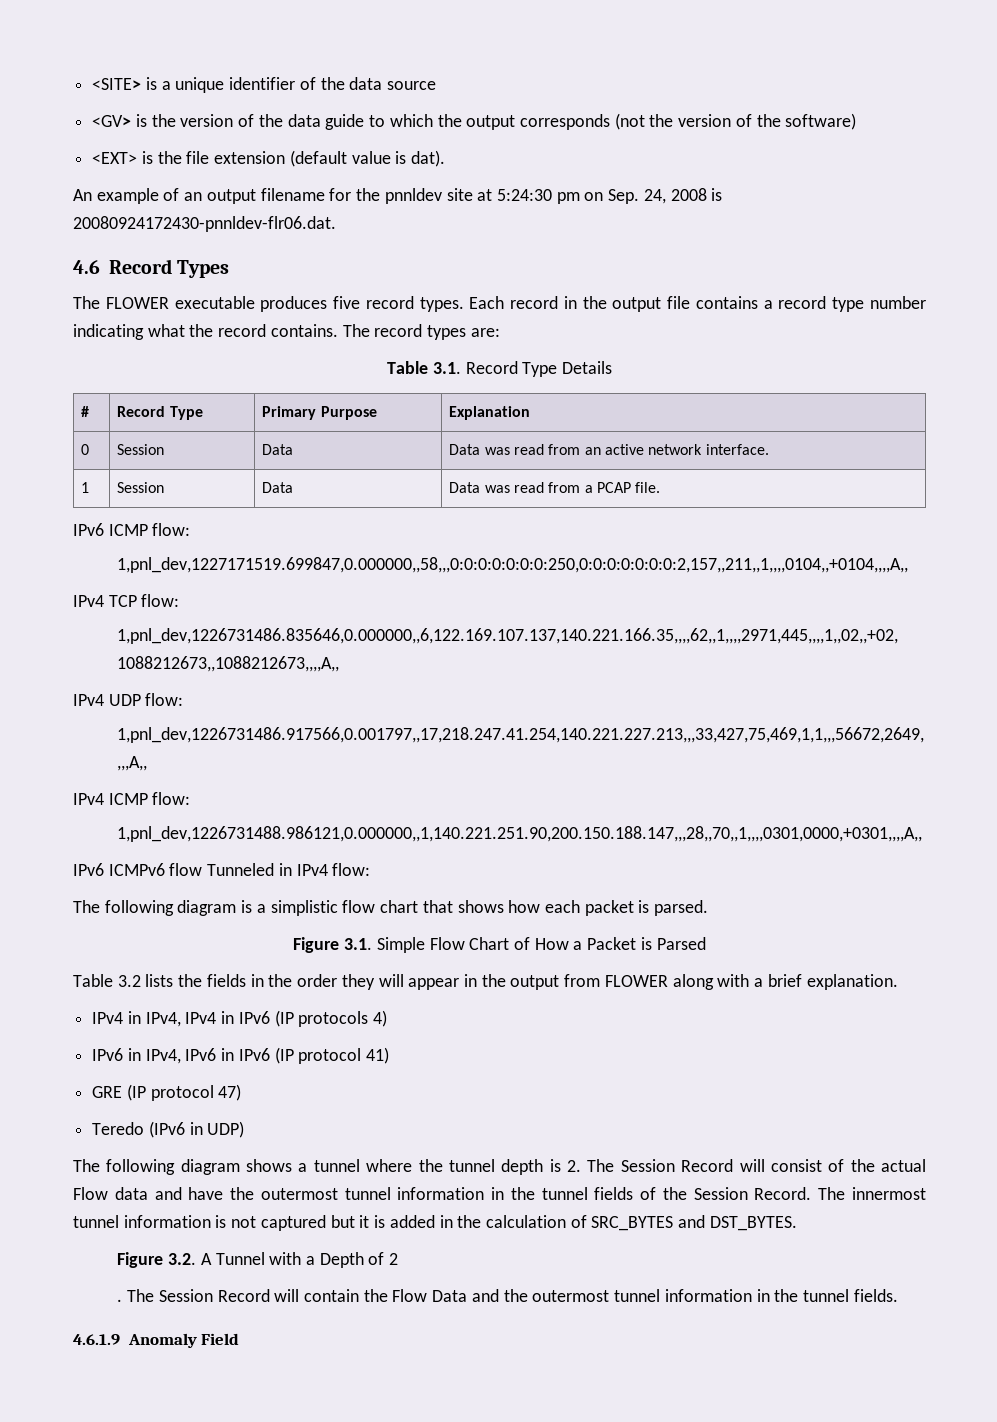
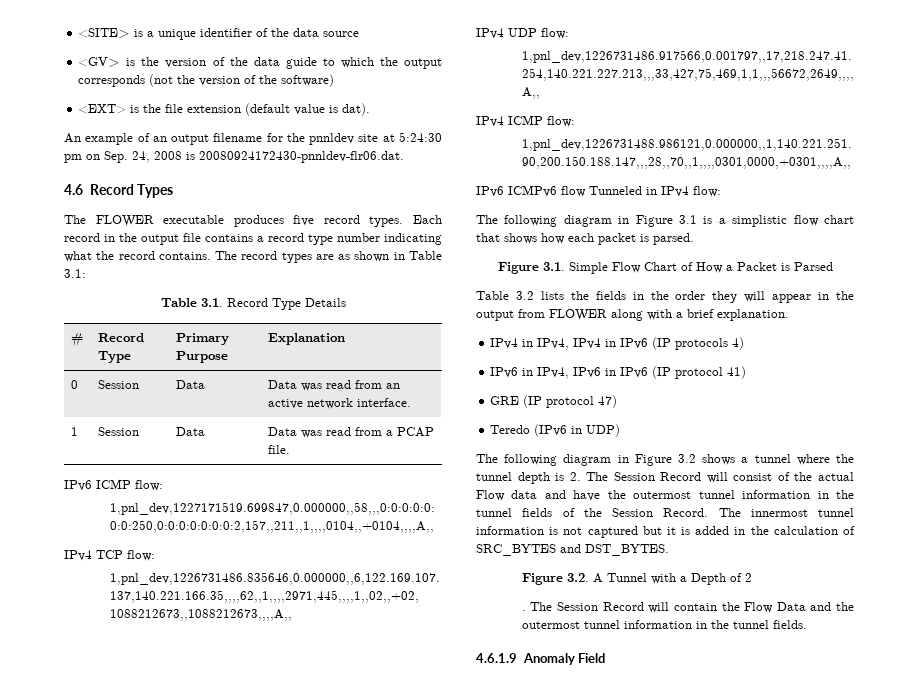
[470,328,500,337] are: -> [315,251,442,262] [64,269,86,278] are as shown in Table 3.1:
(237, 908) none -> [618,215,697,227] in Figure 3.1
(240, 1167) none -> [617,454,696,466] in Figure 3.2

